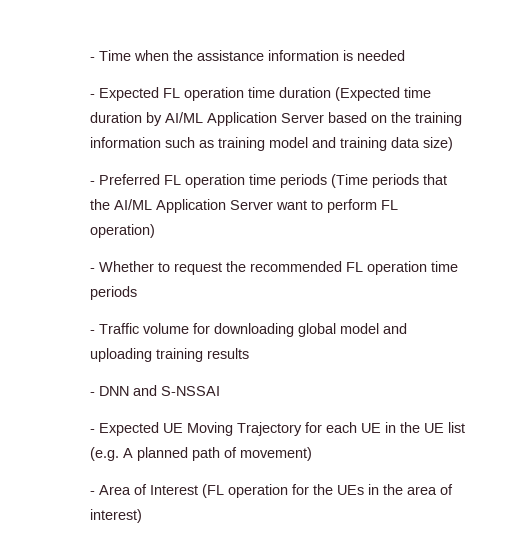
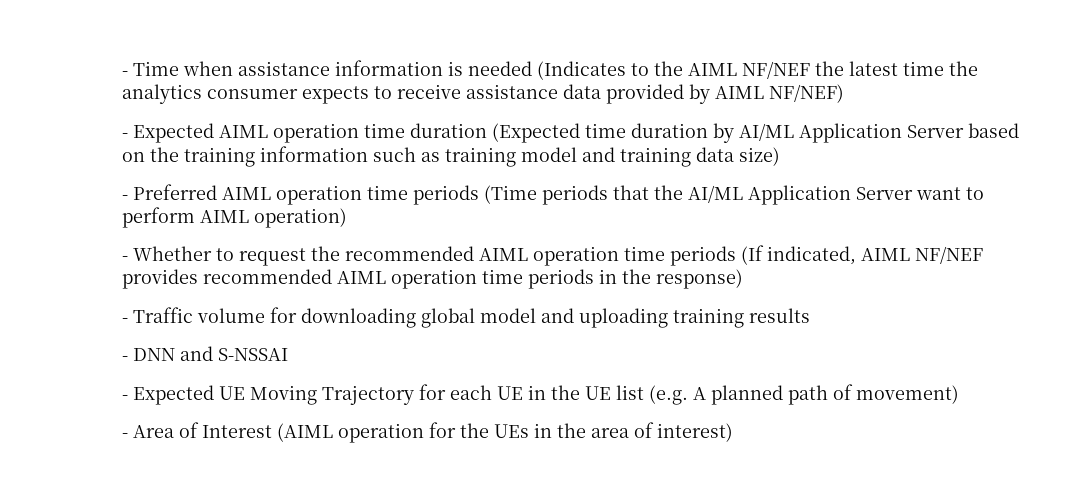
[173,50,194,61] the -> (233, 68) none
[90,87,181,101] // - Expected FL -> [536,61,978,80] [121,84,844,104] [121,123,268,143] (Indicates to the AIML NF/NEF the latest time the analytics consumer expects to receive assistance data provided by AIML NF/NEF) // - Expected AIML
[164,175,182,185] FL -> [221,187,271,200] AIML
[381,200,399,210] FL -> [199,210,249,223] AIML
[346,261,459,275] [90,286,138,300] FL operation time periods -> [478,245,983,266] [121,269,743,289] AIML operation time periods (If indicated, AIML NF/NEF provides recommended AIML operation time periods in the response)
[202,484,225,498] (FL -> [276,423,333,442] (AIML

